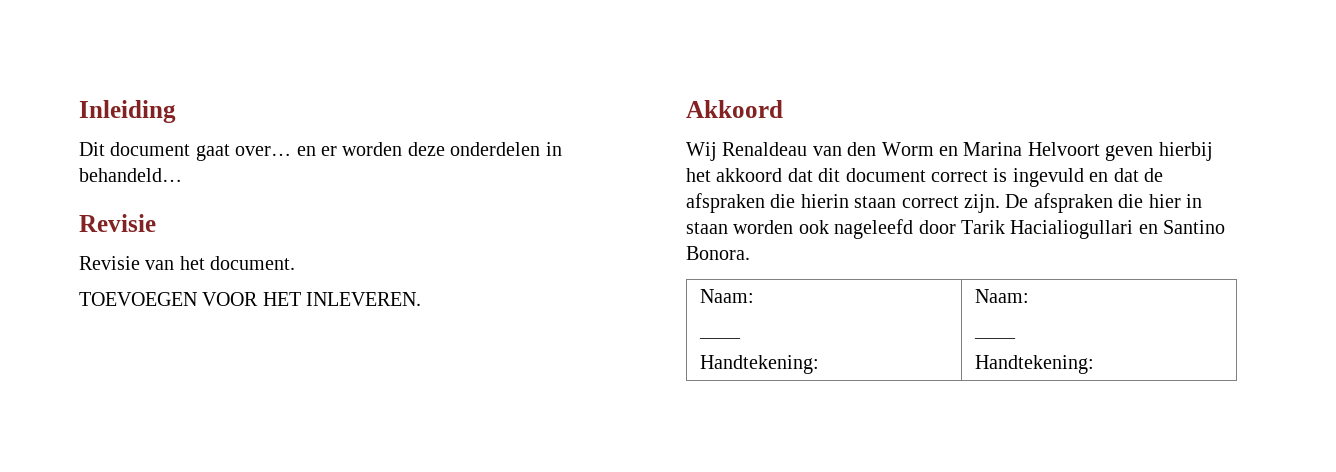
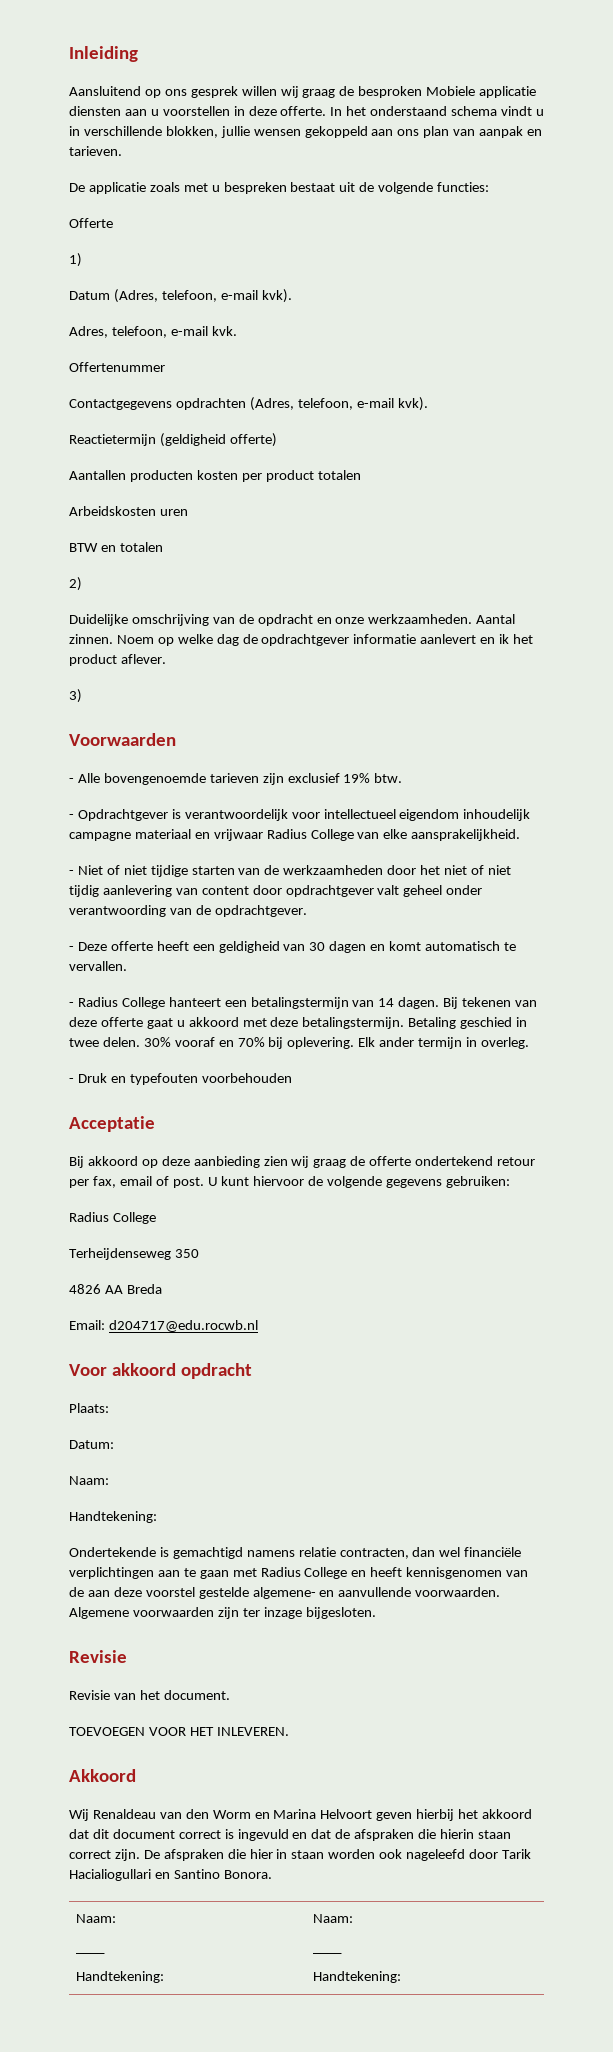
[79,142,562,161] [79,168,182,182] Dit document gaat over… en er worden deze onderdelen in behandeld… -> [69,86,537,98] [69,106,544,116] [69,126,543,138] [69,146,122,156] [69,182,490,194] [69,218,113,228] [69,253,82,267] [69,289,292,303] [69,326,237,338] [69,362,165,372] [69,397,428,411] [69,433,277,447] [69,470,361,482] [69,506,188,516] [69,542,163,552] [69,577,82,591] [69,614,516,626] [69,634,534,646] [69,654,166,666] [69,689,82,703] [69,733,176,746] [69,773,403,785] [69,809,531,821] [69,829,521,841] [69,865,511,877] [69,885,483,897] [69,905,307,917] [69,941,516,953] [69,961,127,971] [69,997,538,1009] [69,1017,528,1029] [69,1037,529,1049] [69,1073,292,1085] [69,1116,155,1132] [69,1156,536,1168] [69,1176,511,1188] [69,1212,156,1224] [69,1248,199,1260] [69,1284,162,1294] [69,1320,258,1332] [69,1363,252,1379] [69,1403,109,1413] [69,1440,114,1449] [69,1476,109,1485] [69,1511,157,1523] [69,1547,522,1559] [69,1567,529,1579] [69,1587,501,1599] [69,1607,376,1619] Aansluitend op ons gesprek willen wij graag de besproken Mobiele applicatie diensten aan u voorstellen in deze offerte. In het onderstaand schema vindt u in verschillende blokken, jullie wensen gekoppeld aan ons plan van aanpak en tarieven. // De applicatie zoals met u bespreken bestaat uit de volgende functies: // Offerte // 1) // Datum (Adres, telefoon, e-mail kvk). // Adres, telefoon, e-mail kvk. // Offertenummer // Contactgegevens opdrachten (Adres, telefoon, e-mail kvk). // Reactietermijn (geldigheid offerte) // Aantallen producten kosten per product totalen // Arbeidskosten uren // BTW en totalen // 2) // Duidelijke omschrijving van de opdracht en onze werkzaamheden. Aantal zinnen. Noem op welke dag de opdrachtgever informatie aanlevert en ik het product aflever. // 3) // Voorwaarden // - Alle bovengenoemde tarieven zijn exclusief 19% btw. // - Opdrachtgever is verantwoordelijk voor intellectueel eigendom inhoudelijk campagne materiaal en vrijwaar Radius College van elke aansprakelijkheid. // - Niet of niet tijdige starten van de werkzaamheden door het niet of niet tijdig aanlevering van content door opdrachtgever valt geheel onder verantwoording van de opdrachtgever. // - Deze offerte heeft een geldigheid van 30 dagen en komt automatisch te vervallen. // - Radius College hanteert een betalingstermijn van 14 dagen. Bij tekenen van deze offerte gaat u akkoord met deze betalingstermijn. Betaling geschied in twee delen. 30% vooraf en 70% bij oplevering. Elk ander termijn in overleg. // - Druk en typefouten voorbehouden // Acceptatie // Bij akkoord op deze aanbieding zien wij graag de offerte ondertekend retour per fax, email of post. U kunt hiervoor de volgende gegevens gebruiken: // Radius College // Terheijdenseweg 350 // 4826 AA Breda // Email: d204717@edu.rocwb.nl // Voor akkoord opdracht // Plaats: // Datum: // Naam: // Handtekening: // Ondertekende is gemachtigd namens relatie contracten, dan wel financiële verplichtingen aan te gaan met Radius College en heeft kennisgenomen van de aan deze voorstel gestelde algemene- en aanvullende voorwaarden. Algemene voorwaarden zijn ter inzage bijgesloten.

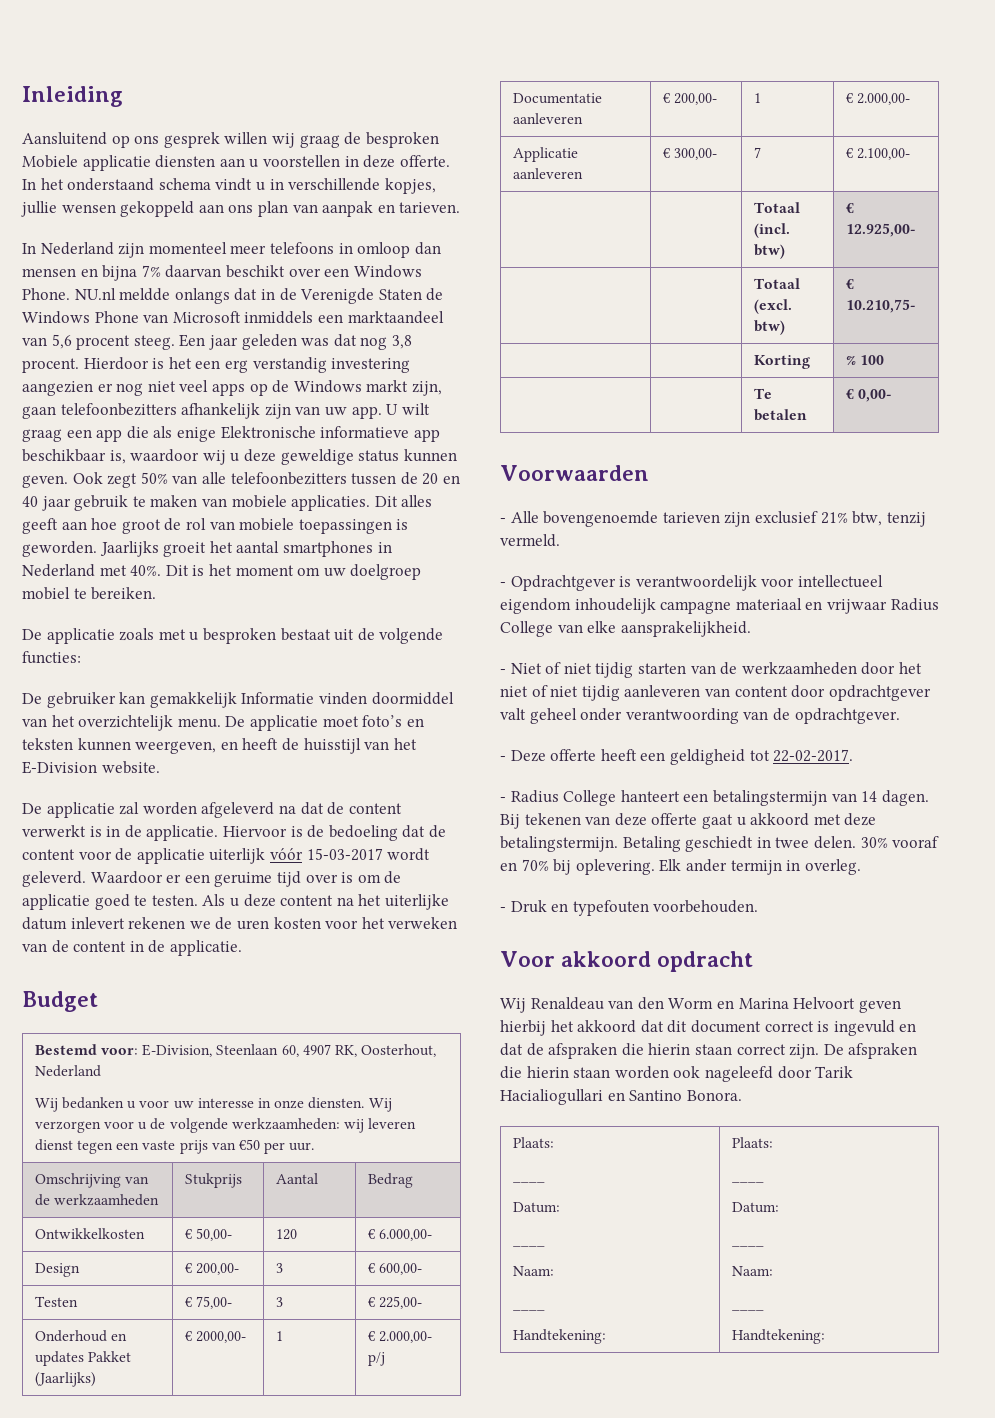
[165,126,218,138] blokken, -> [384,178,436,194] kopjes,
(122, 151) none -> [22,242,441,258] [22,265,422,281] [22,288,444,304] [22,311,444,324] [22,334,412,350] [22,357,411,373] [22,380,442,396] [22,403,430,419] [22,426,440,442] [22,449,457,465] [22,472,460,488] [22,495,433,511] [22,518,409,534] [22,541,392,557] [22,564,422,580] [22,587,157,600] // In Nederland zijn momenteel meer telefoons in omloop dan mensen en bijna 7% daarvan beschikt over een Windows Phone. NU.nl meldde onlangs dat in de Verenigde Staten de Windows Phone van Microsoft inmiddels een marktaandeel van 5,6 procent steeg. Een jaar geleden was dat nog 3,8 procent. Hierdoor is het een erg verstandig investering aangezien er nog niet veel apps op de Windows markt zijn, gaan telefoonbezitters afhankelijk zijn van uw app. U wilt graag een app die als enige Elektronische informatieve app beschikbaar is, waardoor wij u deze geweldige status kunnen geven. Ook zegt 50% van alle telefoonbezitters tussen de 20 en 40 jaar gebruik te maken van mobiele applicaties. Dit alles geeft aan hoe groot de rol van mobiele toepassingen is geworden. Jaarlijks groeit het aantal smartphones in Nederland met 40%. Dit is het moment om uw doelgroep mobiel te bereiken.
[223,182,287,194] bespreken -> [202,628,276,644] besproken
[69,218,113,228] [69,253,82,267] [69,289,292,303] [69,326,237,338] [69,362,165,372] [69,397,428,411] [69,433,277,447] [69,470,361,482] [69,506,188,516] [69,542,163,552] [69,577,82,591] [69,614,516,626] [69,634,534,646] [69,654,166,666] [69,689,82,703] Offerte // 1) // Datum (Adres, telefoon, e-mail kvk). // Adres, telefoon, e-mail kvk. // Offertenummer // Contactgegevens opdrachten (Adres, telefoon, e-mail kvk). // Reactietermijn (geldigheid offerte) // Aantallen producten kosten per product totalen // Arbeidskosten uren // BTW en totalen // 2) // Duidelijke omschrijving van de opdracht en onze werkzaamheden. Aantal zinnen. Noem op welke dag de opdrachtgever informatie aanlevert en ik het product aflever. // 3) -> [22,692,454,708] [22,715,424,731] [22,738,417,754] [22,761,160,774] [22,802,402,818] [22,825,446,841] [22,848,431,864] [22,871,402,887] [22,894,449,910] [22,917,458,930] [22,940,242,956] [22,991,98,1012] [34,1044,437,1057] [34,1065,101,1077] [34,1097,392,1112] [34,1118,417,1133] [34,1139,315,1154] [34,1173,150,1188] [34,1194,160,1206] [184,1173,242,1188] [275,1173,318,1184] [367,1173,413,1188] [34,1228,145,1239] [184,1228,233,1241] [275,1229,297,1240] [367,1229,433,1241] [34,1263,80,1277] [184,1263,240,1275] [275,1263,283,1273] [367,1263,423,1275] [34,1296,78,1307] [184,1296,233,1309] [275,1297,283,1307] [367,1296,423,1309] [34,1330,128,1342] [34,1351,132,1366] [34,1372,96,1387] [184,1331,247,1343] [275,1331,283,1341] [367,1331,433,1343] [367,1352,385,1366] [512,93,602,104] [512,113,583,124] [662,93,718,105] [753,93,761,103] [845,93,911,105] [512,147,578,162] [512,168,583,179] [662,148,718,160] [753,147,761,158] [845,148,911,160] [753,202,800,213] [753,223,790,238] [753,244,785,259] [845,203,854,213] [845,223,916,237] [753,278,800,289] [753,299,792,314] [753,320,785,335] [845,279,854,289] [845,299,916,313] [753,355,810,369] [845,355,885,365] [753,388,772,399] [753,409,807,421] [845,389,893,402] De gebruiker kan gemakkelijk Informatie vinden doormiddel van het overzichtelijk menu. De applicatie moet foto’s en teksten kunnen weergeven, en heeft de huisstijl van het E-Division website. // De applicatie zal worden afgeleverd na dat de content verwerkt is in de applicatie. Hiervoor is de bedoeling dat de content voor de applicatie uiterlijk vóór 15-03-2017 wordt geleverd. Waardoor er een geruime tijd over is om de applicatie goed te testen. Als u deze content na het uiterlijke datum inlevert rekenen we de uren kosten voor het verweken van de content in de applicatie. // Budget // Bestemd voor: E-Division, Steenlaan 60, 4907 RK, Oosterhout, Nederland // Wij bedanken u voor uw interesse in onze diensten. Wij verzorgen voor u de volgende werkzaamheden: wij leveren dienst tegen een vaste prijs van €50 per uur. // Omschrijving van de werkzaamheden | Stukprijs | Aantal | Bedrag // Ontwikkelkosten | € 50,00- | 120 | € 6.000,00- // Design | € 200,00- | 3 | € 600,00- // Testen | € 75,00- | 3 | € 225,00- // Onderhoud en updates Pakket (Jaarlijks) | € 2000,00- | 1 | € 2.000,00- p/j // Documentatie aanleveren | € 200,00- | 1 | € 2.000,00- // Applicatie aanleveren | € 300,00- | 7 | € 2.100,00- // | | Totaal (incl. btw) | € 12.925,00- // | | Totaal (excl. btw) | € 10.210,75- // | | Korting | % 100 // | | Te betalen | € 0,00-
[343,773,403,783] 19% btw. -> [820,511,926,527] [500,534,560,547] 21% btw, tenzij vermeld.
[150,865,188,877] tijdige -> [595,662,634,678] tijdig
[102,885,172,897] aanlevering -> [624,685,701,697] aanleveren
[283,941,516,953] [69,961,127,971] van 30 dagen en komt automatisch te vervallen. -> [749,749,854,762] tot 22-02-2017.
[460,1017,513,1029] geschied -> [685,836,754,852] geschiedt
[201,1073,292,1083] [69,1116,155,1132] [69,1156,536,1168] [69,1176,511,1188] [69,1212,156,1224] [69,1248,199,1260] [69,1284,162,1294] [69,1320,258,1332] [69,1363,252,1379] [69,1403,109,1413] [69,1440,114,1449] [69,1476,109,1485] [69,1511,157,1523] [69,1547,522,1559] [69,1567,529,1579] [69,1587,501,1599] [69,1607,376,1619] [69,1650,127,1663] [69,1690,230,1700] [69,1727,289,1736] [69,1769,136,1782] voorbehouden // Acceptatie // Bij akkoord op deze aanbieding zien wij graag de offerte ondertekend retour per fax, email of post. U kunt hiervoor de volgende gegevens gebruiken: // Radius College // Terheijdenseweg 350 // 4826 AA Breda // Email: d204717@edu.rocwb.nl // Voor akkoord opdracht // Plaats: // Datum: // Naam: // Handtekening: // Ondertekende is gemachtigd namens relatie contracten, dan wel financiële verplichtingen aan te gaan met Radius College en heeft kennisgenomen van de aan deze voorstel gestelde algemene- en aanvullende voorwaarden. Algemene voorwaarden zijn ter inzage bijgesloten. // Revisie // Revisie van het document. // TOEVOEGEN VOOR HET INLEVEREN. // Akkoord -> [653,900,759,913] [500,951,754,972] voorbehouden. // Voor akkoord opdracht
[249,1849,288,1859] hier in -> [526,1066,569,1078] hierin
(272, 1874) none -> [512,1137,554,1148] [512,1180,545,1183] [512,1202,560,1213] [512,1244,545,1247] Plaats: // ____ // Datum: // ____ //
(164, 1977) none -> [731,1137,773,1148] [731,1180,764,1183] [731,1202,779,1213] [731,1244,764,1247] Plaats: // ____ // Datum: // ____ //

